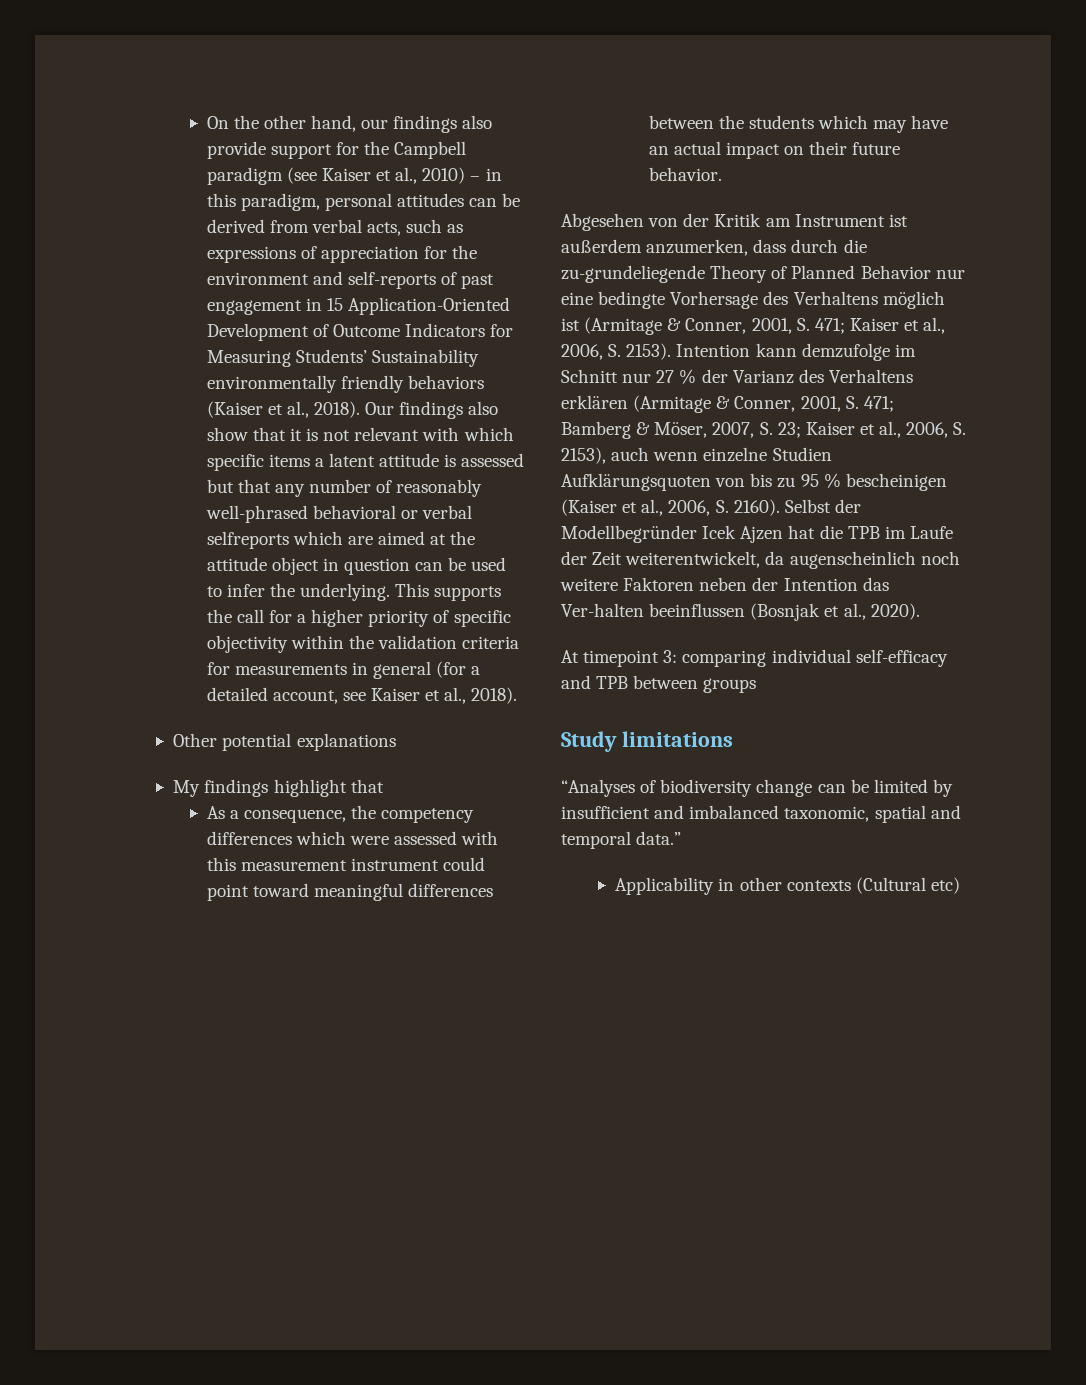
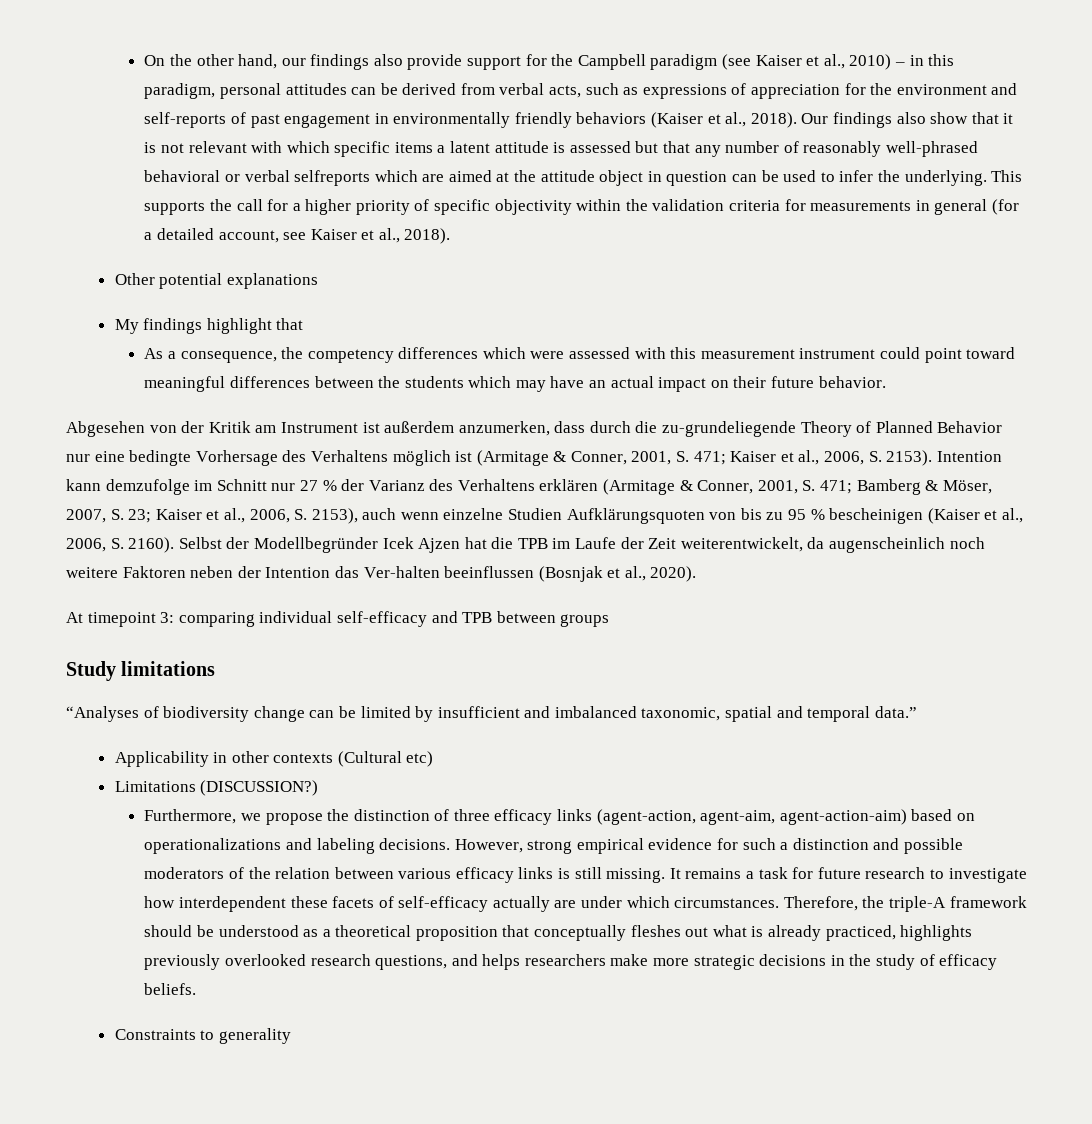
[326,297,511,315] [206,323,514,341] [206,349,479,367] 15 Application-Oriented Development of Outcome Indicators for Measuring Students’ Sustainability -> (389, 118) none
(960, 885) none -> [114,780,319,796] [144,809,976,825] [144,838,964,854] [144,867,1027,883] [144,896,1027,912] [144,925,973,941] [144,954,998,970] [144,983,197,995] [114,1028,291,1044] // Limitations (DISCUSSION?) // Furthermore, we propose the distinction of three efficacy links (agent-action, agent-aim, agent-action-aim) based on operationalizations and labeling decisions. However, strong empirical evidence for such a distinction and possible moderators of the relation between various efficacy links is still missing. It remains a task for future research to investigate how interdependent these facets of self-efficacy actually are under which circumstances. Therefore, the triple-A framework should be understood as a theoretical proposition that conceptually fleshes out what is already practiced, highlights previously overlooked research questions, and helps researchers make more strategic decisions in the study of efficacy beliefs. // Constraints to generality

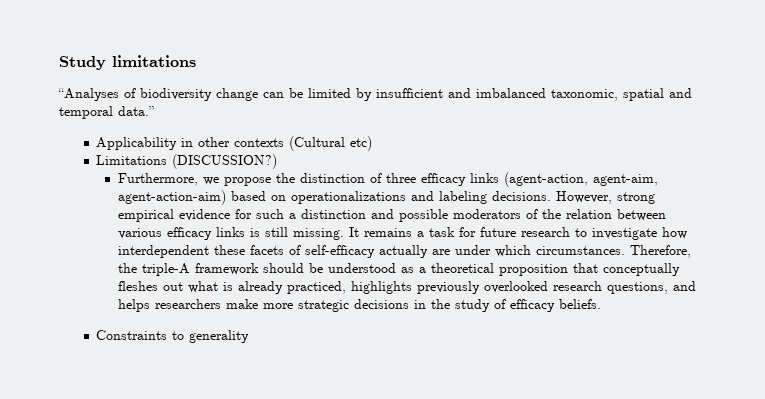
[144,54,955,70] [144,83,1018,99] [144,112,1014,128] [144,141,978,157] [144,170,1023,186] [144,199,1019,215] [144,228,451,244] [114,273,318,289] [114,318,304,334] [144,347,1016,363] [144,376,886,392] [66,421,1003,437] [66,450,1002,466] [66,479,992,495] [66,508,1023,524] [66,537,985,553] [66,566,697,582] [66,611,610,627] On the other hand, our findings also provide support for the Campbell paradigm (see Kaiser et al., 2010) – in this paradigm, personal attitudes can be derived from verbal acts, such as expressions of appreciation for the environment and self-reports of past engagement in environmentally friendly behaviors (Kaiser et al., 2018). Our findings also show that it is not relevant with which specific items a latent attitude is assessed but that any number of reasonably well-phrased behavioral or verbal selfreports which are aimed at the attitude object in question can be used to infer the underlying. This supports the call for a higher priority of specific objectivity within the validation criteria for measurements in general (for a detailed account, see Kaiser et al., 2018). // Other potential explanations // My findings highlight that // As a consequence, the competency differences which were assessed with this measurement instrument could point toward meaningful differences between the students which may have an actual impact on their future behavior. // Abgesehen von der Kritik am Instrument ist außerdem anzumerken, dass durch die zu-grundeliegende Theory of Planned Behavior nur eine bedingte Vorhersage des Verhaltens möglich ist (Armitage & Conner, 2001, S. 471; Kaiser et al., 2006, S. 2153). Intention kann demzufolge im Schnitt nur 27 % der Varianz des Verhaltens erklären (Armitage & Conner, 2001, S. 471; Bamberg & Möser, 2007, S. 23; Kaiser et al., 2006, S. 2153), auch wenn einzelne Studien Aufklärungsquoten von bis zu 95 % bescheinigen (Kaiser et al., 2006, S. 2160). Selbst der Modellbegründer Icek Ajzen hat die TPB im Laufe der Zeit weiterentwickelt, da augenscheinlich noch weitere Faktoren neben der Intention das Ver-halten beeinflussen (Bosnjak et al., 2020). // At timepoint 3: comparing individual self-efficacy and TPB between groups // -> (59, 63) none

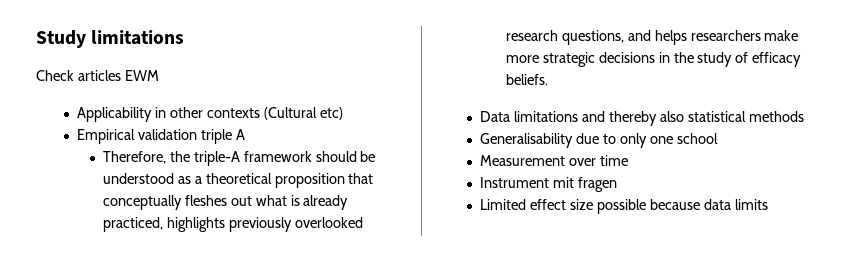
[58,88,692,101] [59,106,154,119] “Analyses of biodiversity change can be limited by insufficient and imbalanced taxonomic, spatial and temporal data.” -> [36,70,159,81] Check articles EWM
[96,154,278,169] [117,172,658,187] [117,190,655,205] [117,209,666,222] [117,227,687,240] [117,245,625,258] Limitations (DISCUSSION?) // Furthermore, we propose the distinction of three efficacy links (agent-action, agent-aim, agent-action-aim) based on operationalizations and labeling decisions. However, strong empirical evidence for such a distinction and possible moderators of the relation between various efficacy links is still missing. It remains a task for future research to investigate how interdependent these facets of self-efficacy actually are under which circumstances. -> [77,129,246,144] Empirical validation triple A //
[96,330,250,343] Constraints to generality -> [480,111,804,126] [480,133,718,148] [480,155,629,166] [480,177,618,192] [480,199,768,214] Data limitations and thereby also statistical methods // Generalisability due to only one school // Measurement over time // Instrument mit fragen // Limited effect size possible because data limits

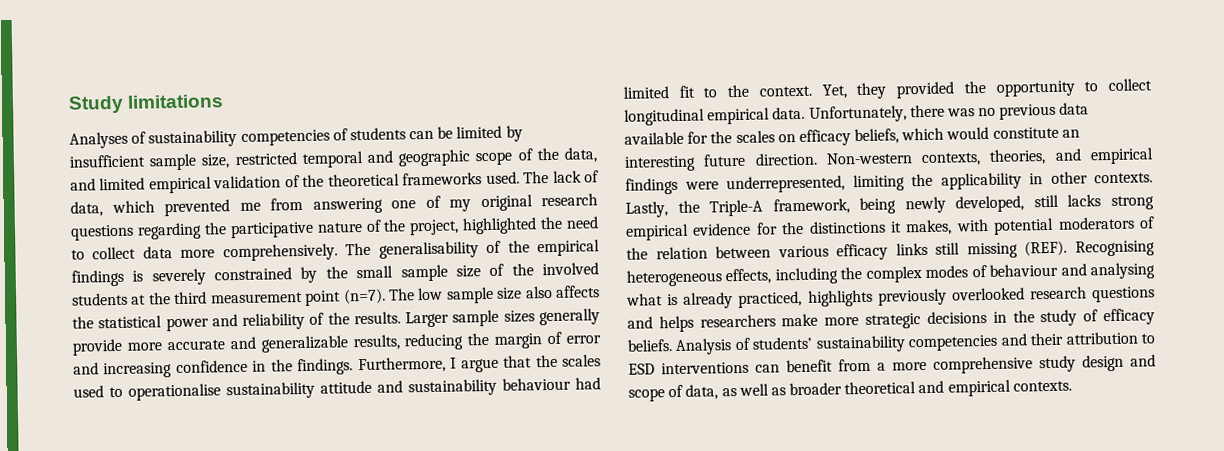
[36,70,159,81] [77,107,343,122] [77,129,246,144] [102,151,376,166] [102,173,374,188] [102,195,252,210] Check articles EWM // Applicability in other contexts (Cultural etc) // Empirical validation triple A // Therefore, the triple-A framework should be understood as a theoretical proposition that conceptually fleshes out -> [69,125,523,149] [69,147,597,171] [70,170,599,194] [70,193,598,217] [70,216,599,241] [71,239,600,262] [71,262,600,287] [72,285,601,306] [72,308,600,332] [72,331,601,356] [73,354,601,379] [73,377,601,401] [623,78,1152,100] [624,102,1090,126] [624,126,1080,146] [624,147,1154,172] [625,171,1153,195] [625,194,1154,218] [625,216,1155,241] [626,240,1155,261] [626,262,1155,287] Analyses of sustainability competencies of students can be limited by insufficient sample size, restricted temporal and geographic scope of the data, and limited empirical validation of the theoretical frameworks used. The lack of data, which prevented me from answering one of my original research questions regarding the participative nature of the project, highlighted the need to collect data more comprehensively. The generalisability of the empirical findings is severely constrained by the small sample size of the involved students at the third measurement point (n=7). The low sample size also affects the statistical power and reliability of the results. Larger sample sizes generally provide more accurate and generalizable results, reducing the margin of error and increasing confidence in the findings. Furthermore, I argue that the scales used to operationalise sustainability attitude and sustainability behaviour had limited fit to the context. Yet, they provided the opportunity to collect longitudinal empirical data. Unfortunately, there was no previous data available for the scales on efficacy beliefs, which would constitute an interesting future direction. Non-western contexts, theories, and empirical findings were underrepresented, limiting the applicability in other contexts. Lastly, the Triple-A framework, being newly developed, still lacks strong empirical evidence for the distinctions it makes, with potential moderators of the relation between various efficacy links still missing (REF). Recognising heterogeneous effects, including the complex modes of behaviour and analysing
[561,30,624,45] questions, -> [1092,286,1155,303] questions
[480,111,804,126] [480,133,718,148] [480,155,629,166] [480,177,618,192] [480,199,768,214] // Data limitations and thereby also statistical methods // Generalisability due to only one school // Measurement over time // Instrument mit fragen // Limited effect size possible because data limits -> [675,331,1155,355] [628,354,1156,375] [628,379,1072,402] Analysis of students’ sustainability competencies and their attribution to ESD interventions can benefit from a more comprehensive study design and scope of data, as well as broader theoretical and empirical contexts.

